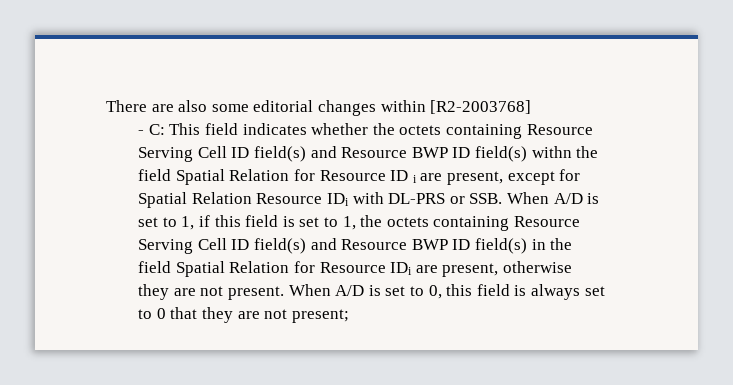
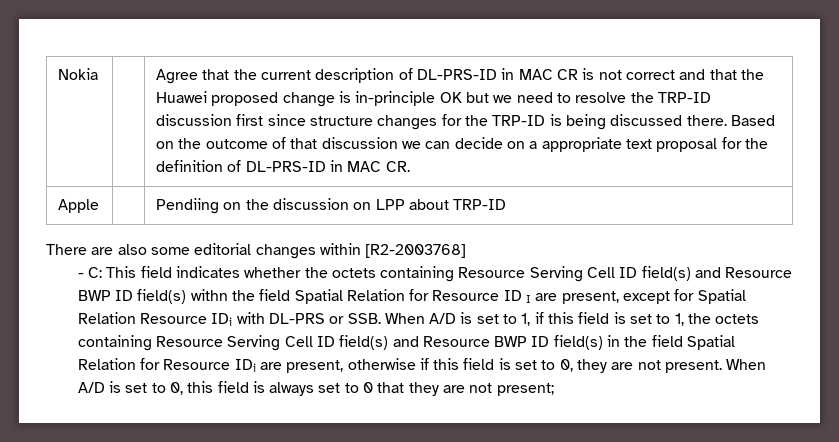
(106, 106) none -> [58,68,99,80] [156,68,764,84] [156,91,711,107] [156,114,775,130] [156,137,768,152] [156,160,410,172] [58,199,100,213] [156,198,507,214] Nokia | | Agree that the current description of DL-PRS-ID in MAC CR is not correct and that the Huawei proposed change is in-principle OK but we need to resolve the TRP-ID discussion first since structure changes for the TRP-ID is being discussed there. Based on the outcome of that discussion we can decide on a appropriate text proposal for the definition of DL-PRS-ID in MAC CR. // Apple | | Pendiing on the discussion on LPP about TRP-ID //
[412,175,417,183] i -> [526,295,532,303] I
(573, 267) none -> [419,358,573,372] if this field is set to 0,

